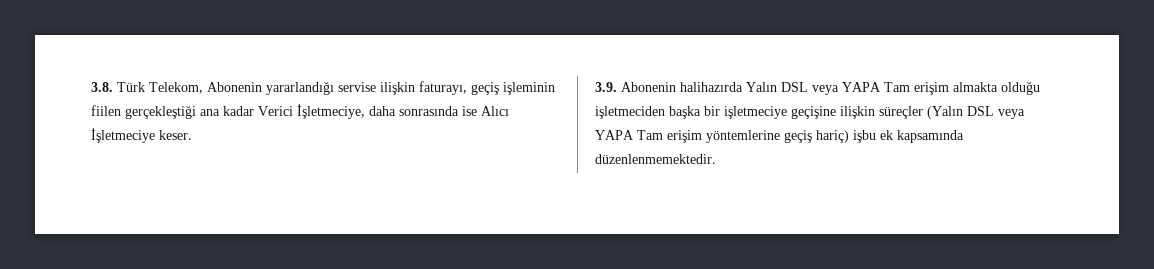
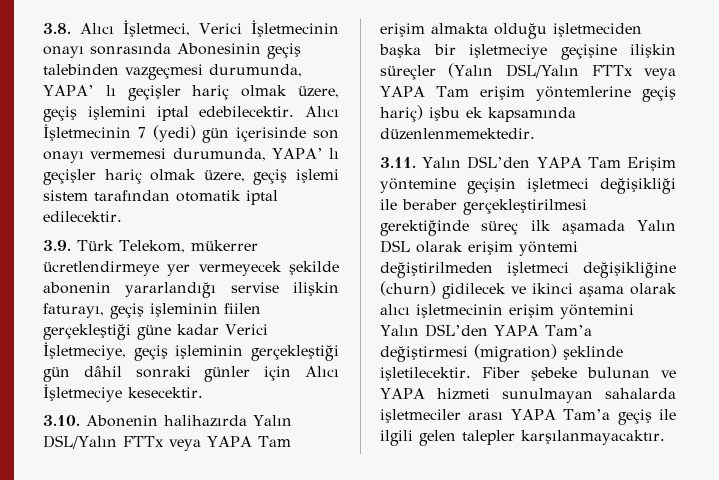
[117,82,262,94] Türk Telekom, Abonenin -> [80,20,339,37] [43,43,301,59] [43,64,302,80] [43,85,339,101] [43,106,339,122] [43,124,340,143] [43,148,339,163] [43,169,339,185] [43,190,278,205] [43,211,122,222] [43,240,258,253] [43,261,339,276] [43,282,111,294] Alıcı İşletmeci, Verici İşletmecinin onayı sonrasında Abonesinin geçiş talebinden vazgeçmesi durumunda, YAPA’ lı geçişler hariç olmak üzere, geçiş işlemini iptal edebilecektir. Alıcı İşletmecinin 7 (yedi) gün içerisinde son onayı vermemesi durumunda, YAPA’ lı geçişler hariç olmak üzere, geçiş işlemi sistem tarafından otomatik iptal edilecektir. // 3.9. Türk Telekom, mükerrer ücretlendirmeye yer vermeyecek şekilde abonenin
[200,109,220,116] ana -> [137,325,171,340] güne
[369,106,509,116] [91,128,192,143] [595,82,617,92] daha sonrasında ise Alıcı İşletmeciye keser. // 3.9. -> [133,345,339,361] [43,366,339,382] [43,384,203,402] [43,415,80,426] geçiş işleminin gerçekleştiği gün dâhil sonraki günler için Alıcı İşletmeciye kesecektir. // 3.10.
[781,82,808,92] DSL -> [43,435,164,449] DSL/Yalın FTTx
[967,106,994,116] DSL -> [505,64,633,78] DSL/Yalın FTTx
(716, 159) none -> [380,156,676,171] [380,178,676,194] [380,199,587,215] [380,220,677,236] [380,240,578,256] [380,262,676,278] [380,281,677,299] [380,304,634,319] [380,324,592,337] [380,344,623,362] [380,367,676,381] [380,388,676,403] [380,409,676,425] [380,430,665,446] // 3.11. Yalın DSL’den YAPA Tam Erişim yöntemine geçişin işletmeci değişikliği ile beraber gerçekleştirilmesi gerektiğinde süreç ilk aşamada Yalın DSL olarak erişim yöntemi değiştirilmeden işletmeci değişikliğine (churn) gidilecek ve ikinci aşama olarak alıcı işletmecinin erişim yöntemini Yalın DSL’den YAPA Tam’a değiştirmesi (migration) şeklinde işletilecektir. Fiber şebeke bulunan ve YAPA hizmeti sunulmayan sahalarda işletmeciler arası YAPA Tam’a geçiş ile ilgili gelen talepler karşılanmayacaktır.

